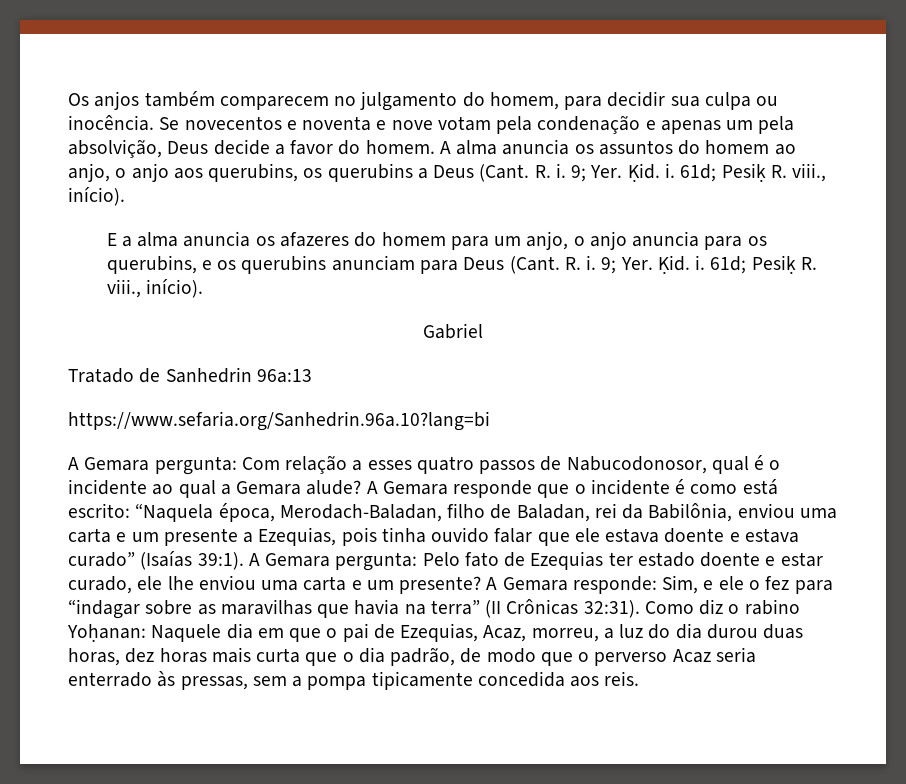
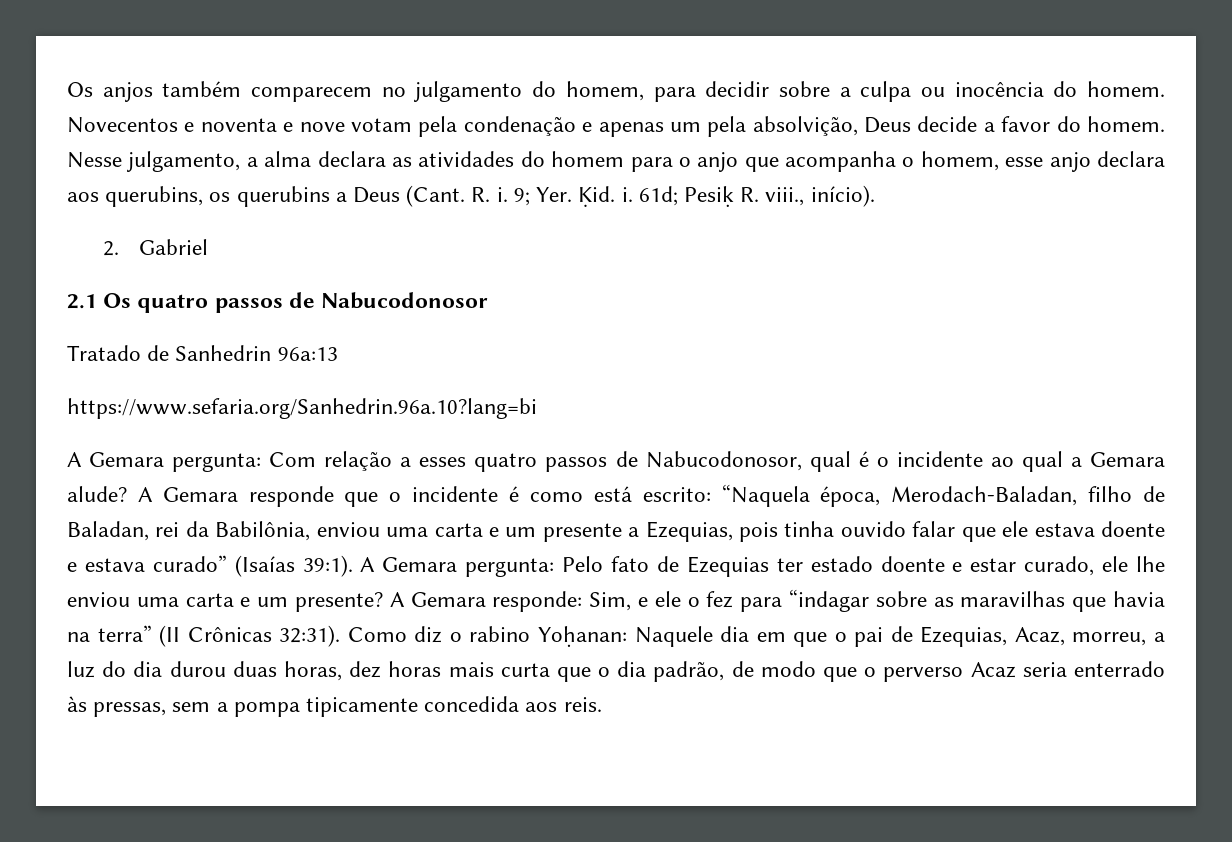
[670,92,779,110] [68,115,282,131] sua culpa ou inocência. Se novecentos -> [778,81,1165,102] [67,117,178,133] sobre a culpa ou inocência do homem. Novecentos
[439,139,796,155] [68,163,169,182] A alma anuncia os assuntos do homem ao anjo, o anjo -> [67,151,1166,172] Nesse julgamento, a alma declara as atividades do homem para o anjo que acompanha o homem, esse anjo declara
[106,231,767,250] [106,255,817,274] [106,279,203,298] [423,323,483,339] E a alma anuncia os afazeres do homem para um anjo, o anjo anuncia para os querubins, e os querubins anunciam para Deus (Cant. R. i. 9; Yer. Ḳid. i. 61d; Pesiḳ R. viii., início). // Gabriel -> [102,239,208,256] [67,292,489,313] 2. Gabriel // 2.1 Os quatro passos de Nabucodonosor

